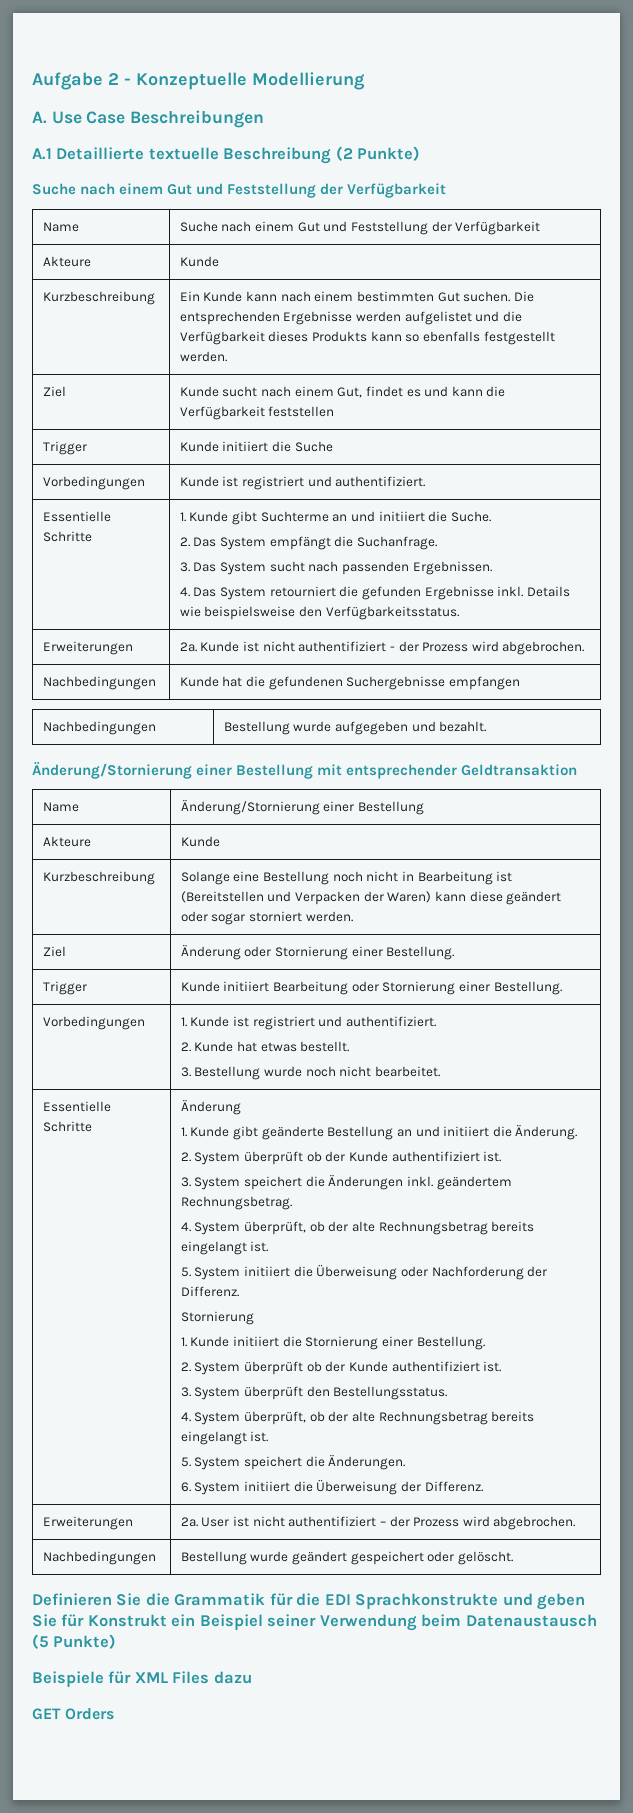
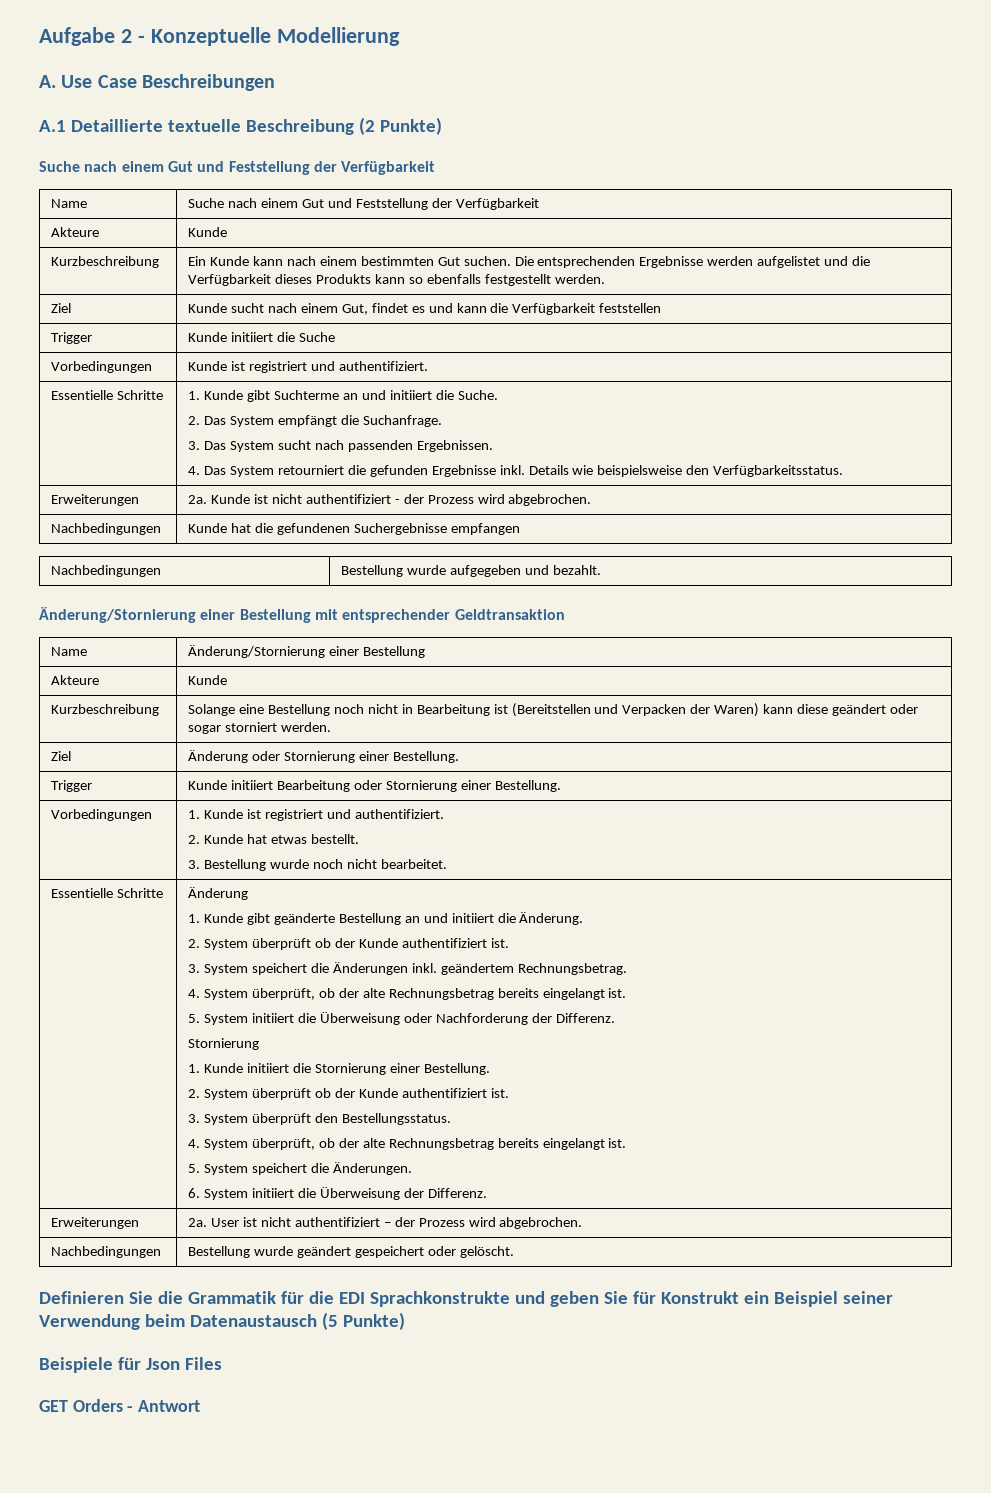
[134,1672,168,1683] XML -> [145,1358,180,1370] Json
[213,1671,252,1684] dazu -> (222, 1363) none
(115, 1714) none -> [127,1400,201,1412] - Antwort

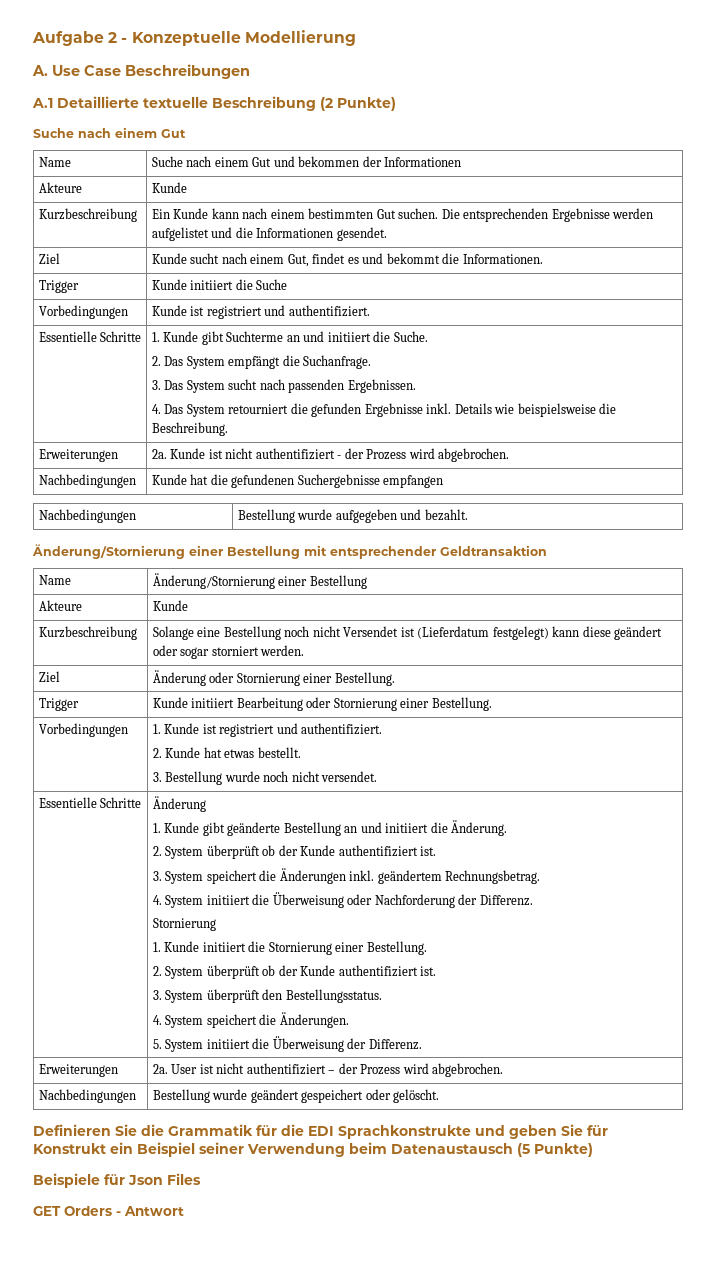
[197,161,436,175] und Feststellung der Verfügbarkeit -> (186, 133) none
[355,198,539,210] Feststellung der Verfügbarkeit -> [298,156,462,167] bekommen der Informationen
[188,274,605,286] Verfügbarkeit dieses Produkts kann so ebenfalls festgestellt werden. -> [256,227,387,241] Informationen gesendet.
[456,303,662,315] kann die Verfügbarkeit feststellen -> [386,253,543,264] bekommt die Informationen.
[686,465,844,477] den Verfügbarkeitsstatus. -> [599,403,617,414] [151,422,228,436] die Beschreibung.
[401,703,760,717] in Bearbeitung ist (Bereitstellen und Verpacken der Waren) -> [343,626,549,640] Versendet ist (Lieferdatum festgelegt)
[380,859,447,869] bearbeitet. -> [321,771,378,782] versendet.
[252,988,627,1000] [188,1014,249,1025] überprüft, ob der alte Rechnungsbetrag bereits eingelangt ist. // 5. System -> (204, 901) none
[252,1138,627,1150] [188,1164,249,1175] überprüft, ob der alte Rechnungsbetrag bereits eingelangt ist. // 5. System -> (204, 1021) none
[188,1188,201,1198] 6. -> [152,1039,162,1049] 5.

